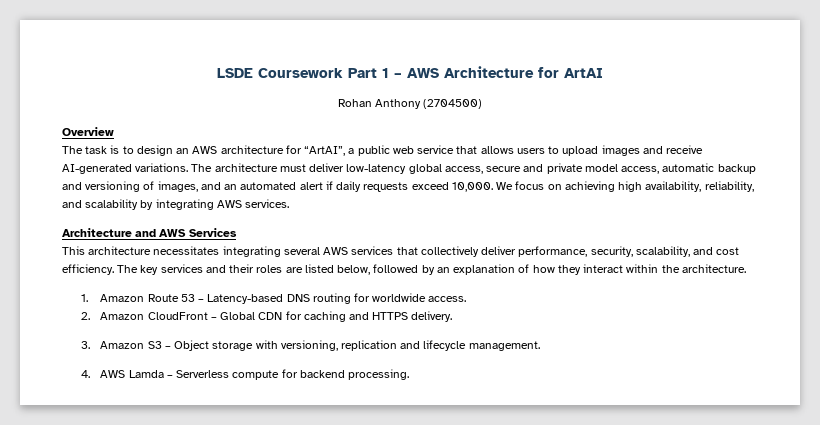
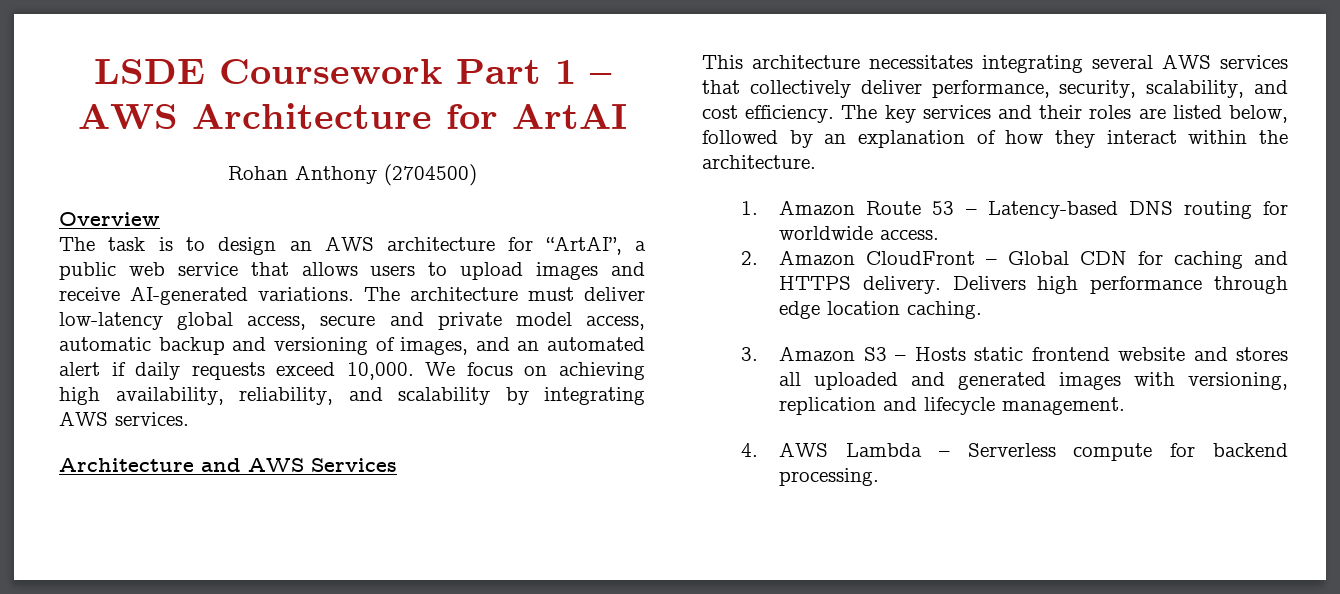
[81,340,254,351] // 3. Amazon S3 – Object storage -> [952,276,1288,294] [779,301,983,319] [740,346,1288,362] [779,372,1122,390] Delivers high performance through edge location caching. // 3. Amazon S3 – Hosts static frontend website and stores all uploaded and generated images
[128,370,164,378] Lamda -> [845,443,922,457] Lambda

